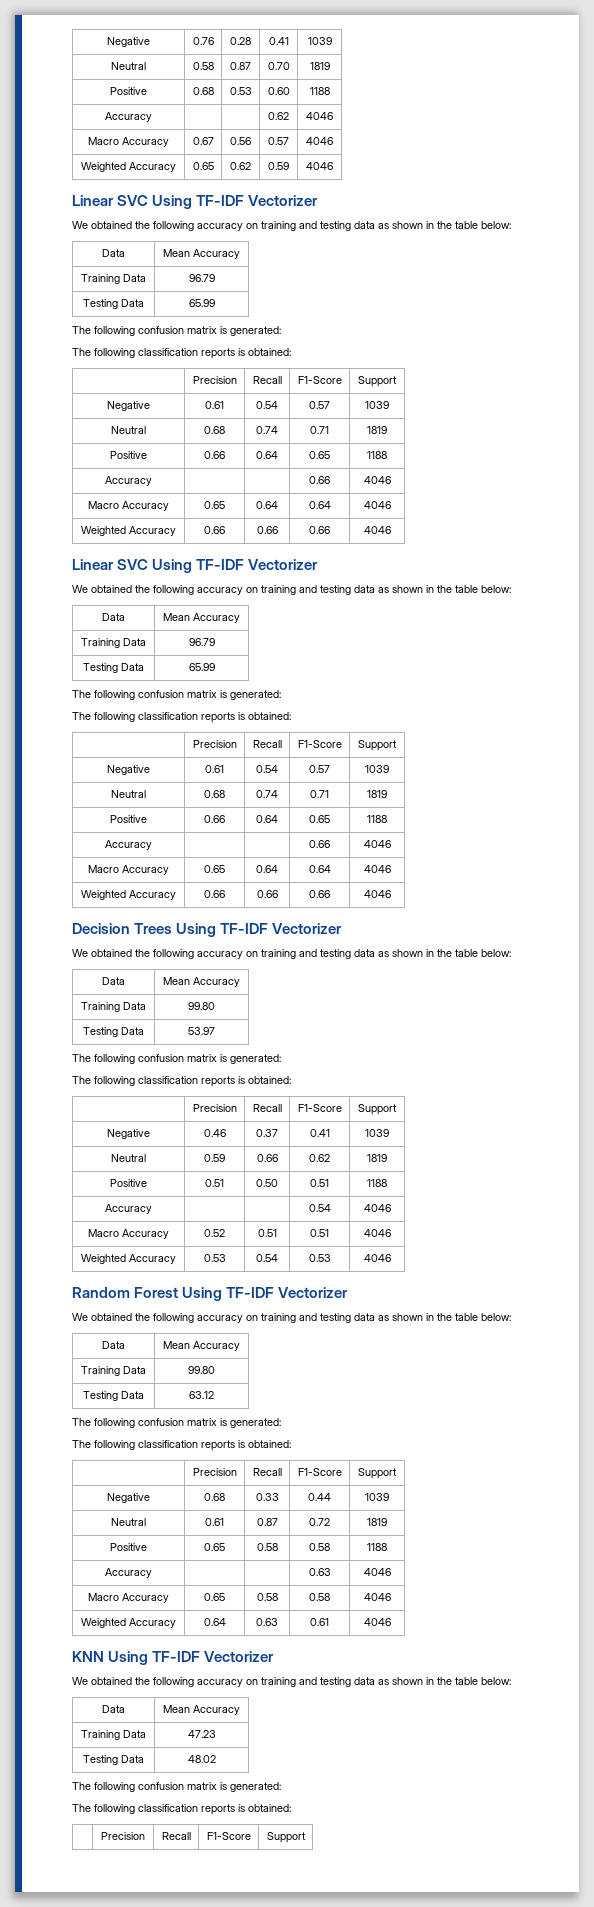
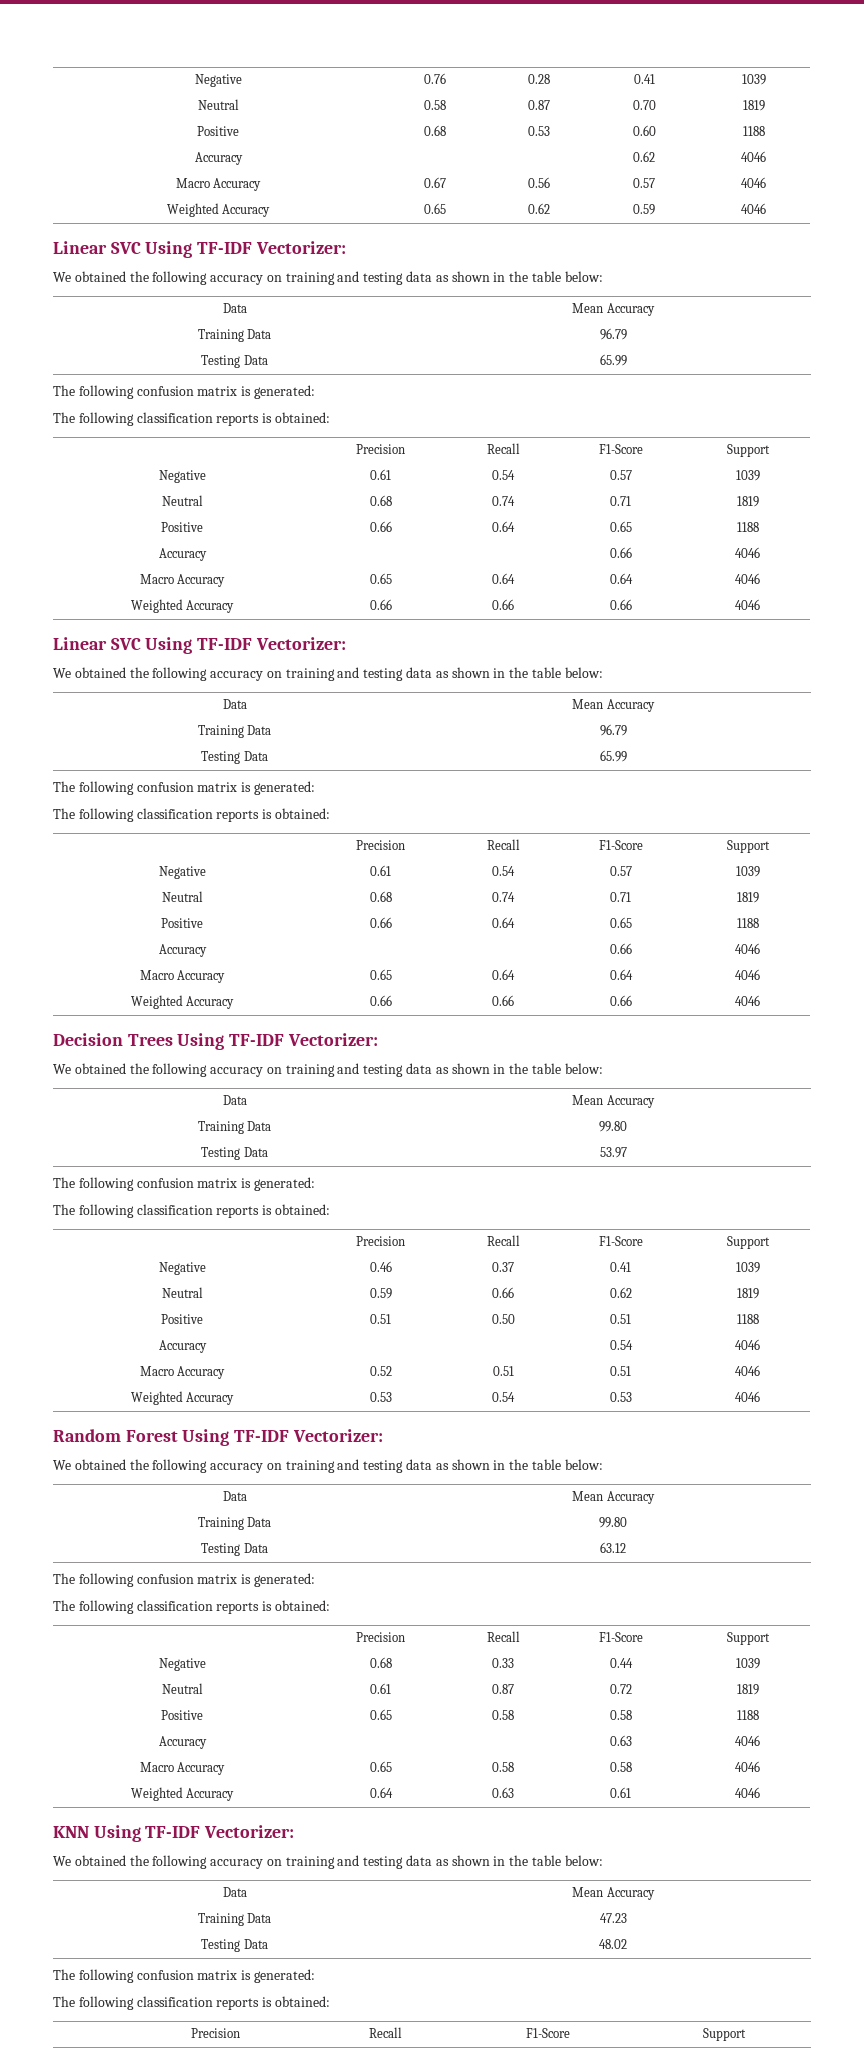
[248,195,319,206] Vectorizer -> [255,241,346,254] Vectorizer:
[248,559,319,570] Vectorizer -> [255,637,346,650] Vectorizer:
[272,923,343,934] Vectorizer -> [287,1033,378,1046] Vectorizer:
[278,1287,349,1298] Vectorizer -> [292,1429,383,1442] Vectorizer:
[204,1651,275,1662] Vectorizer -> [204,1825,295,1838] Vectorizer:

